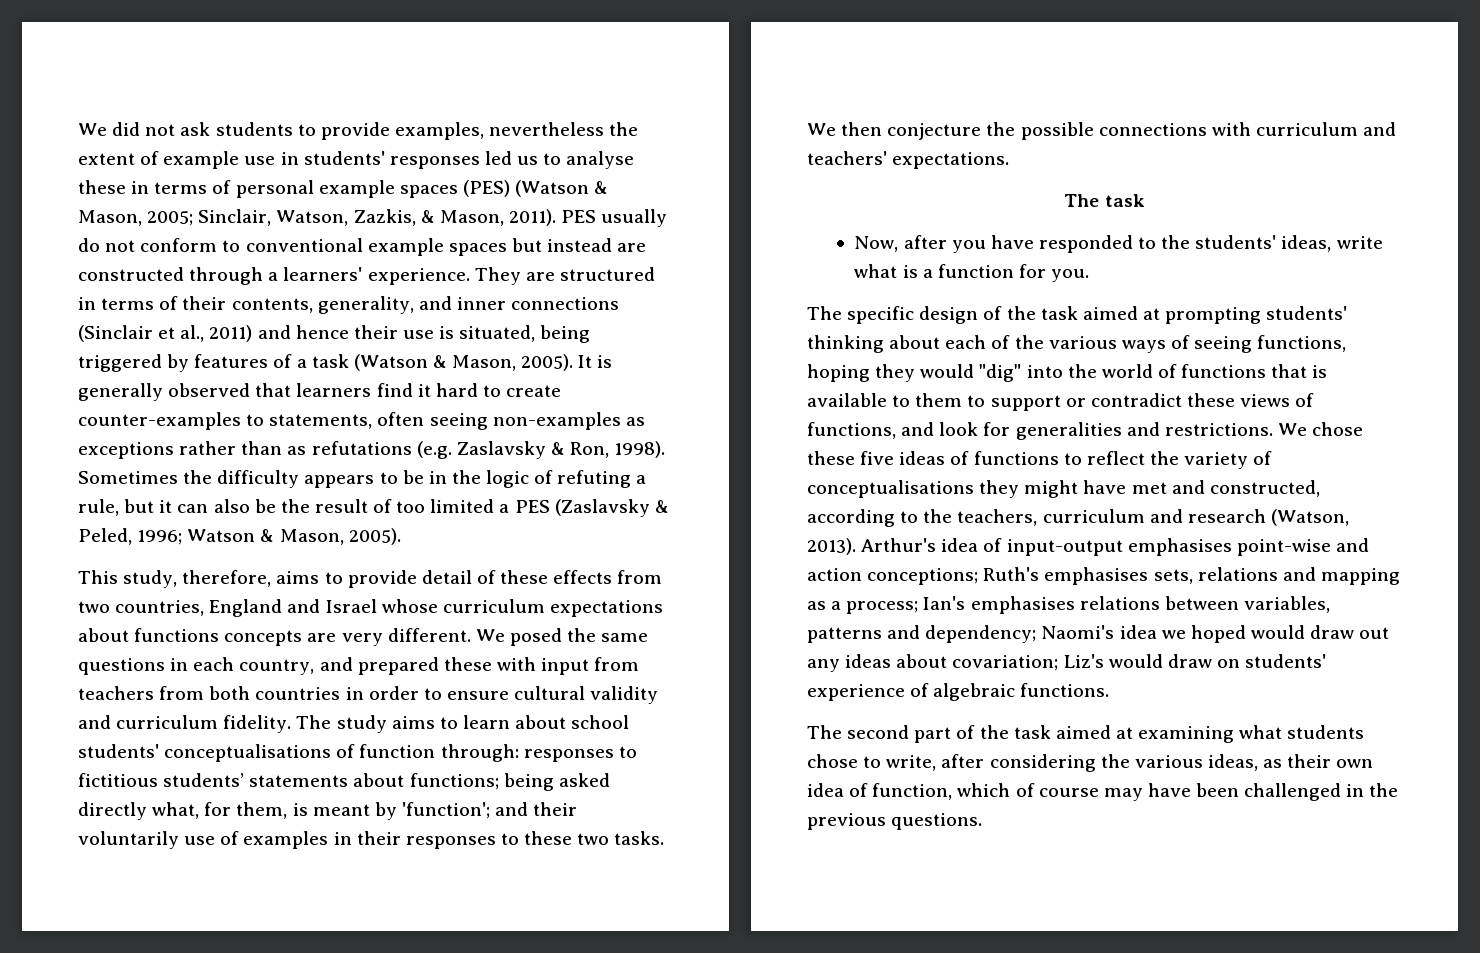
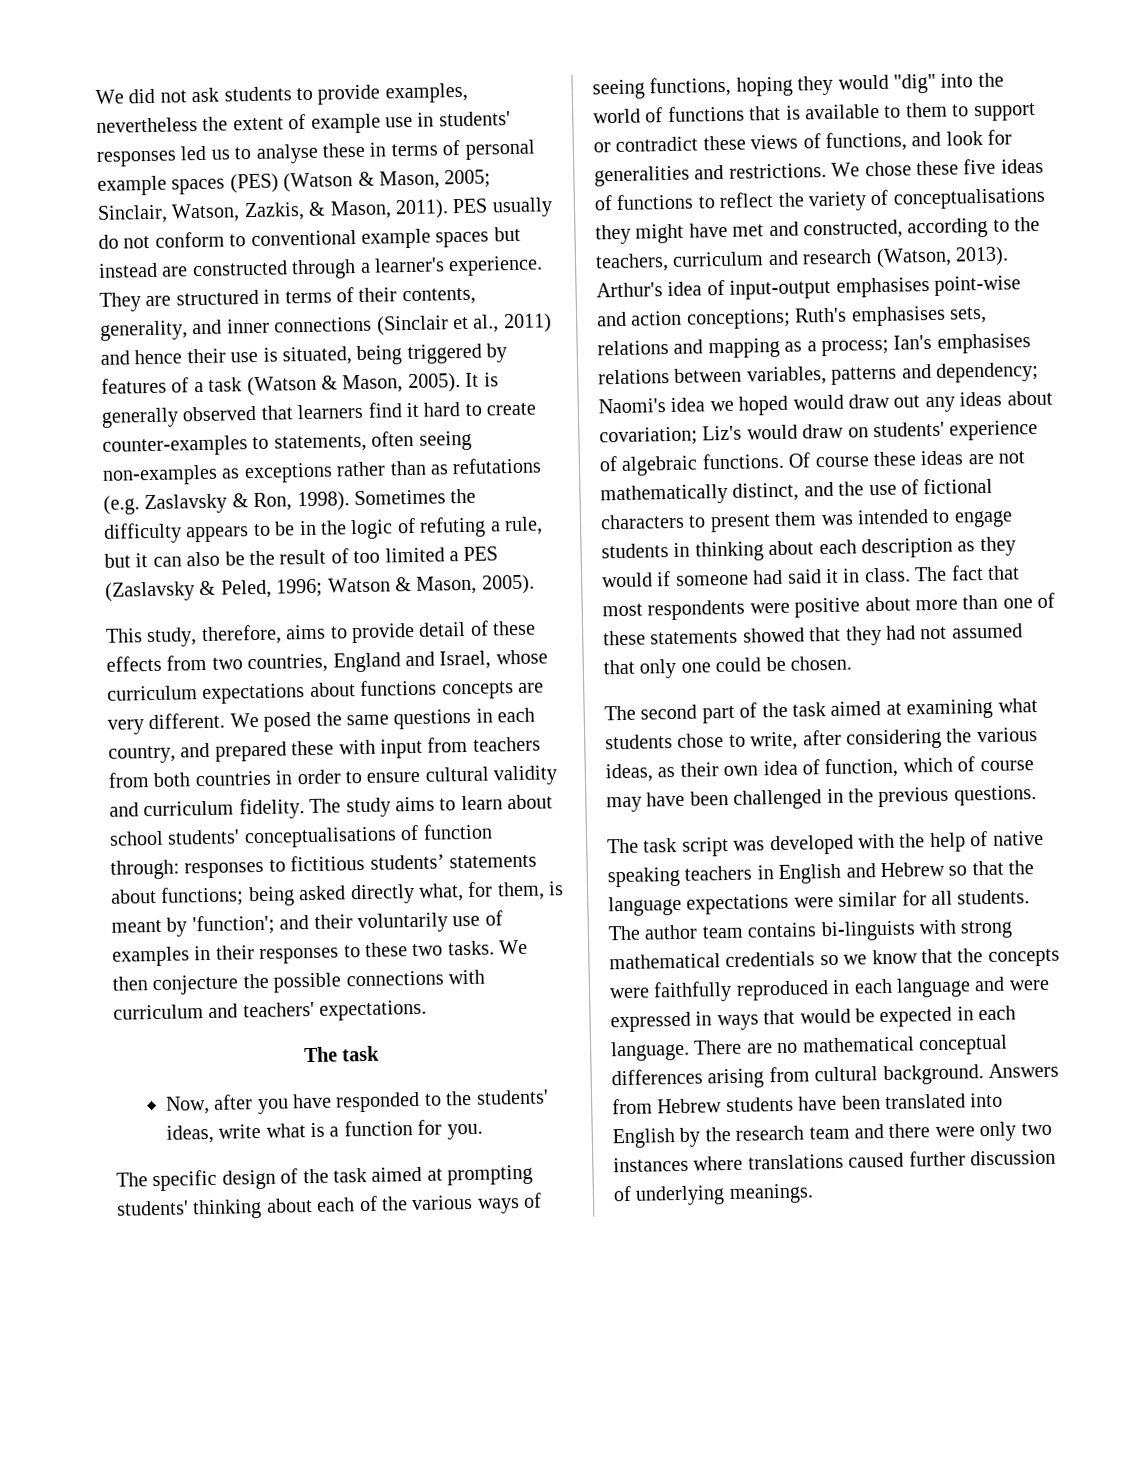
[283,267,363,281] learners' -> [374,257,445,273] learner's
[325,599,377,613] Israel -> [439,650,492,670] Israel,
(1110, 690) none -> [788,450,1026,468] [600,477,994,506] [600,509,1013,533] [601,536,1016,562] [601,565,1020,588] [602,592,1056,621] [603,623,1023,646] [603,655,852,679] Of course these ideas are not mathematically distinct, and the use of fictional characters to present them was intended to engage students in thinking about each description as they would if someone had said it in class. The fact that most respondents were positive about more than one of these statements showed that they had not assumed that only one could be chosen.
(983, 821) none -> [607,830,1044,857] [607,860,1035,888] [608,889,1031,917] [608,919,1014,942] [609,948,1060,970] [609,976,1050,1003] [610,1005,1017,1033] [611,1034,1008,1062] [611,1062,1059,1089] [612,1092,1004,1115] [612,1121,1052,1149] [613,1149,1056,1173] [613,1183,814,1206] // The task script was developed with the help of native speaking teachers in English and Hebrew so that the language expectations were similar for all students. The author team contains bi-linguists with strong mathematical credentials so we know that the concepts were faithfully reproduced in each language and were expressed in ways that would be expected in each language. There are no mathematical conceptual differences arising from cultural background. Answers from Hebrew students have been translated into English by the research team and there were only two instances where translations caused further discussion of underlying meanings.

